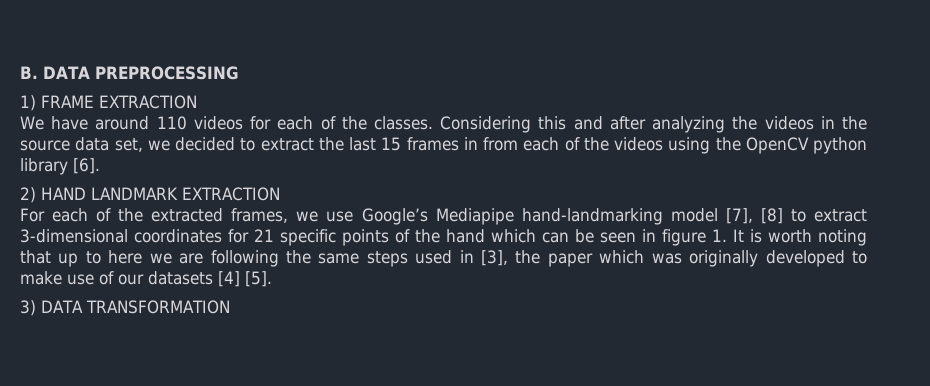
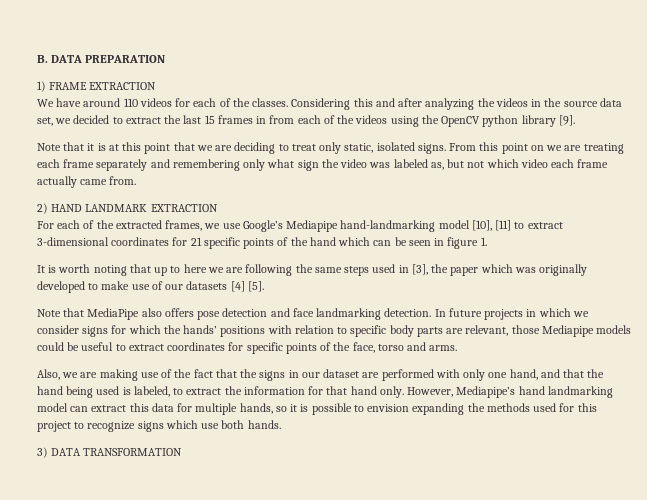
[94,66,239,80] PREPROCESSING -> [85,55,166,63] PREPARATION
[73,158,100,174] [6]. -> [558,115,575,126] [37,142,624,154] [37,159,609,171] [37,176,137,188] [9]. // Note that it is at this point that we are deciding to treat only static, isolated signs. From this point on we are treating each frame separately and remembering only what sign the video was labeled as, but not which video each frame actually came from.
[725,208,783,224] [7], [8] -> [471,220,512,231] [10], [11]
(727, 235) none -> (487, 241) //
(272, 279) none -> [37,308,589,320] [37,325,632,337] [37,342,458,354] [37,369,605,381] [37,386,613,398] [37,403,597,415] [37,420,281,432] // Note that MediaPipe also offers pose detection and face landmarking detection. In future projects in which we consider signs for which the hands’ positions with relation to specific body parts are relevant, those Mediapipe models could be useful to extract coordinates for specific points of the face, torso and arms. // Also, we are making use of the fact that the signs in our dataset are performed with only one hand, and that the hand being used is labeled, to extract the information for that hand only. However, Mediapipe’s hand landmarking model can extract this data for multiple hands, so it is possible to envision expanding the methods used for this project to recognize signs which use both hands.

